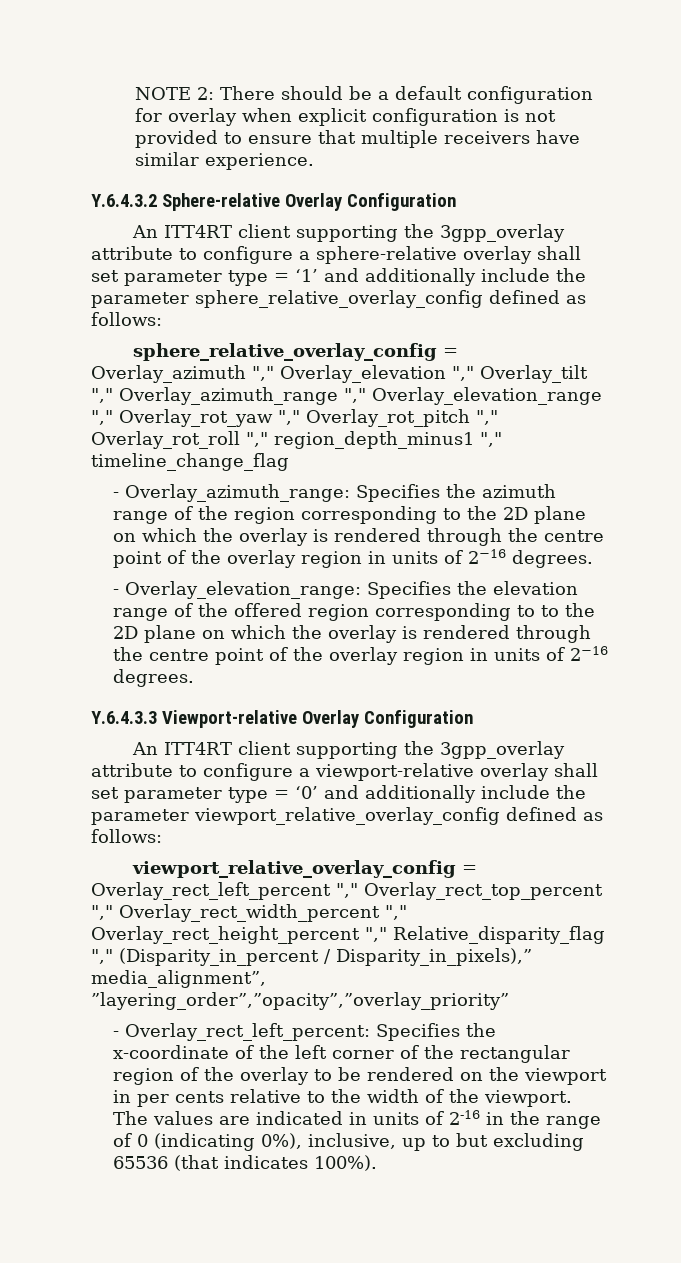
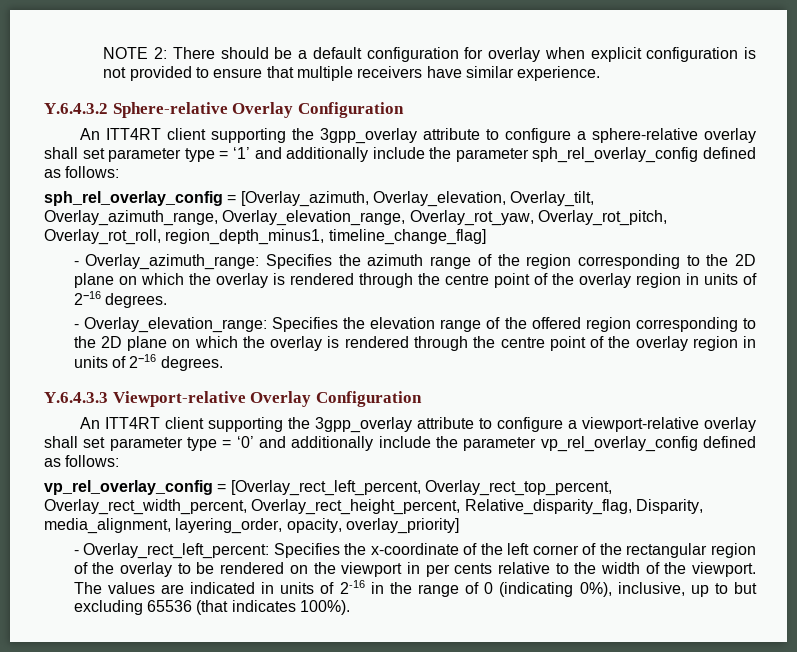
[195,290,586,308] [91,312,162,326] [133,343,459,361] [91,365,588,383] [91,387,602,405] [91,409,498,427] [91,431,502,449] [91,453,289,471] sphere_relative_overlay_config defined as follows: // sphere_relative_overlay_config = Overlay_azimuth "," Overlay_elevation "," Overlay_tilt "," Overlay_azimuth_range "," Overlay_elevation_range "," Overlay_rot_yaw "," Overlay_rot_pitch "," Overlay_rot_roll "," region_depth_minus1 "," timeline_change_flag -> [532,147,756,163] [44,166,120,178] [44,191,595,207] [44,210,667,226] [44,229,486,245] sph_rel_overlay_config defined as follows: // sph_rel_overlay_config = [Overlay_azimuth, Overlay_elevation, Overlay_tilt, Overlay_azimuth_range, Overlay_elevation_range, Overlay_rot_yaw, Overlay_rot_pitch, Overlay_rot_roll, region_depth_minus1, timeline_change_flag]
[541,605,560,617] to -> (756, 323) none
[194,807,603,825] [91,829,162,843] [132,860,478,878] [91,882,603,900] [91,904,407,922] [91,926,605,944] [91,948,532,966] [91,970,266,988] [91,992,509,1010] viewport_relative_overlay_config defined as follows: // viewport_relative_overlay_config = Overlay_rect_left_percent "," Overlay_rect_top_percent "," Overlay_rect_width_percent "," Overlay_rect_height_percent "," Relative_disparity_flag "," (Disparity_in_percent / Disparity_in_pixels),” media_alignment”, ”layering_order”,”opacity”,”overlay_priority” -> [540,436,756,452] [44,455,120,467] [44,480,612,496] [44,499,703,515] [44,518,459,534] vp_rel_overlay_config defined as follows: // vp_rel_overlay_config = [Overlay_rect_left_percent, Overlay_rect_top_percent, Overlay_rect_width_percent, Overlay_rect_height_percent, Relative_disparity_flag, Disparity, media_alignment, layering_order, opacity, overlay_priority]

